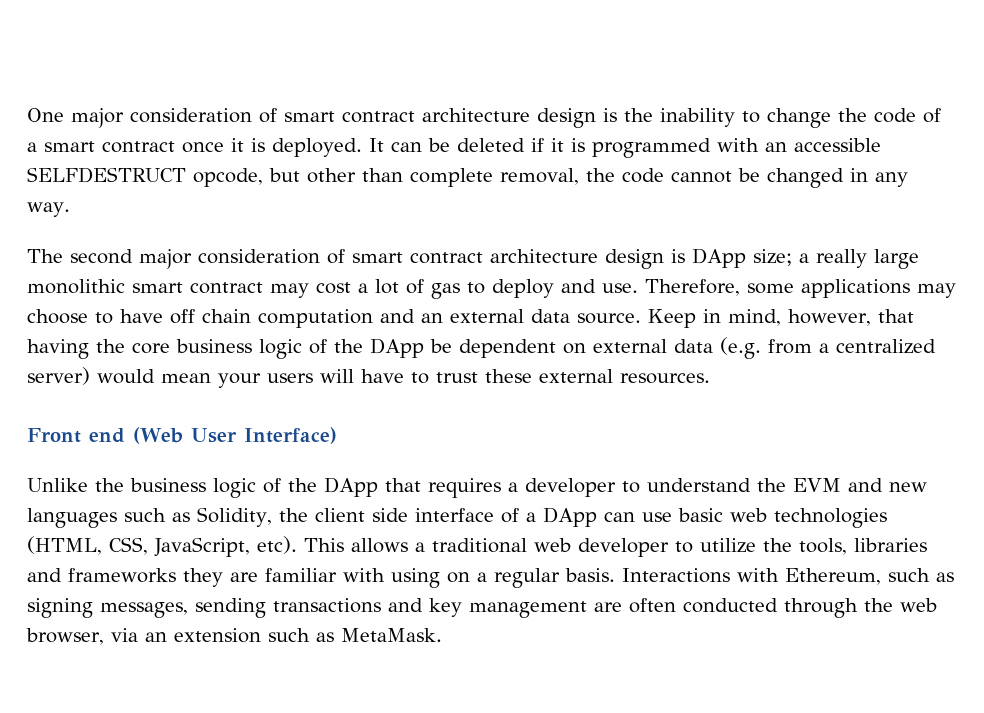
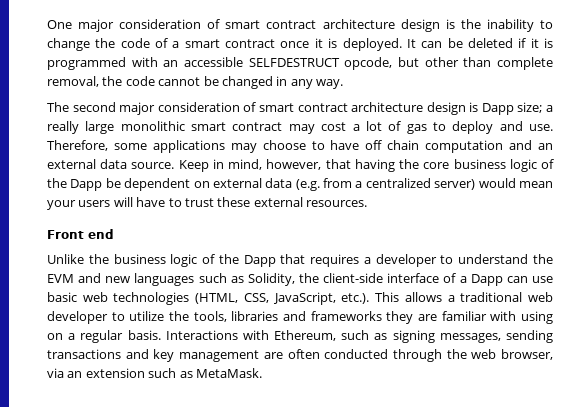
[692,248,746,268] DApp -> [481,103,514,115] Dapp
[370,338,424,358] DApp -> [70,179,103,191] Dapp
[133,427,337,444] (Web User Interface) -> (114, 234) none
[324,477,378,497] DApp -> [243,255,276,267] Dapp
[314,508,408,522] client side -> [323,273,384,283] client-side
[542,507,597,527] DApp -> [470,274,503,286] Dapp
[257,536,297,554] etc). -> [341,293,370,304] etc.).

